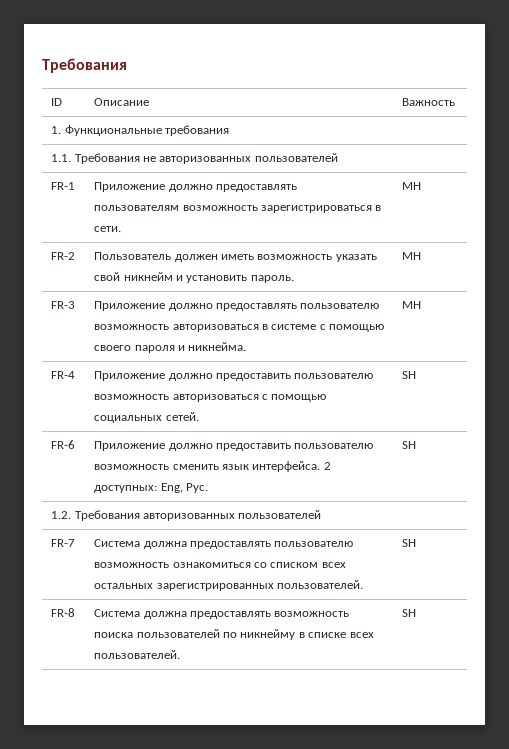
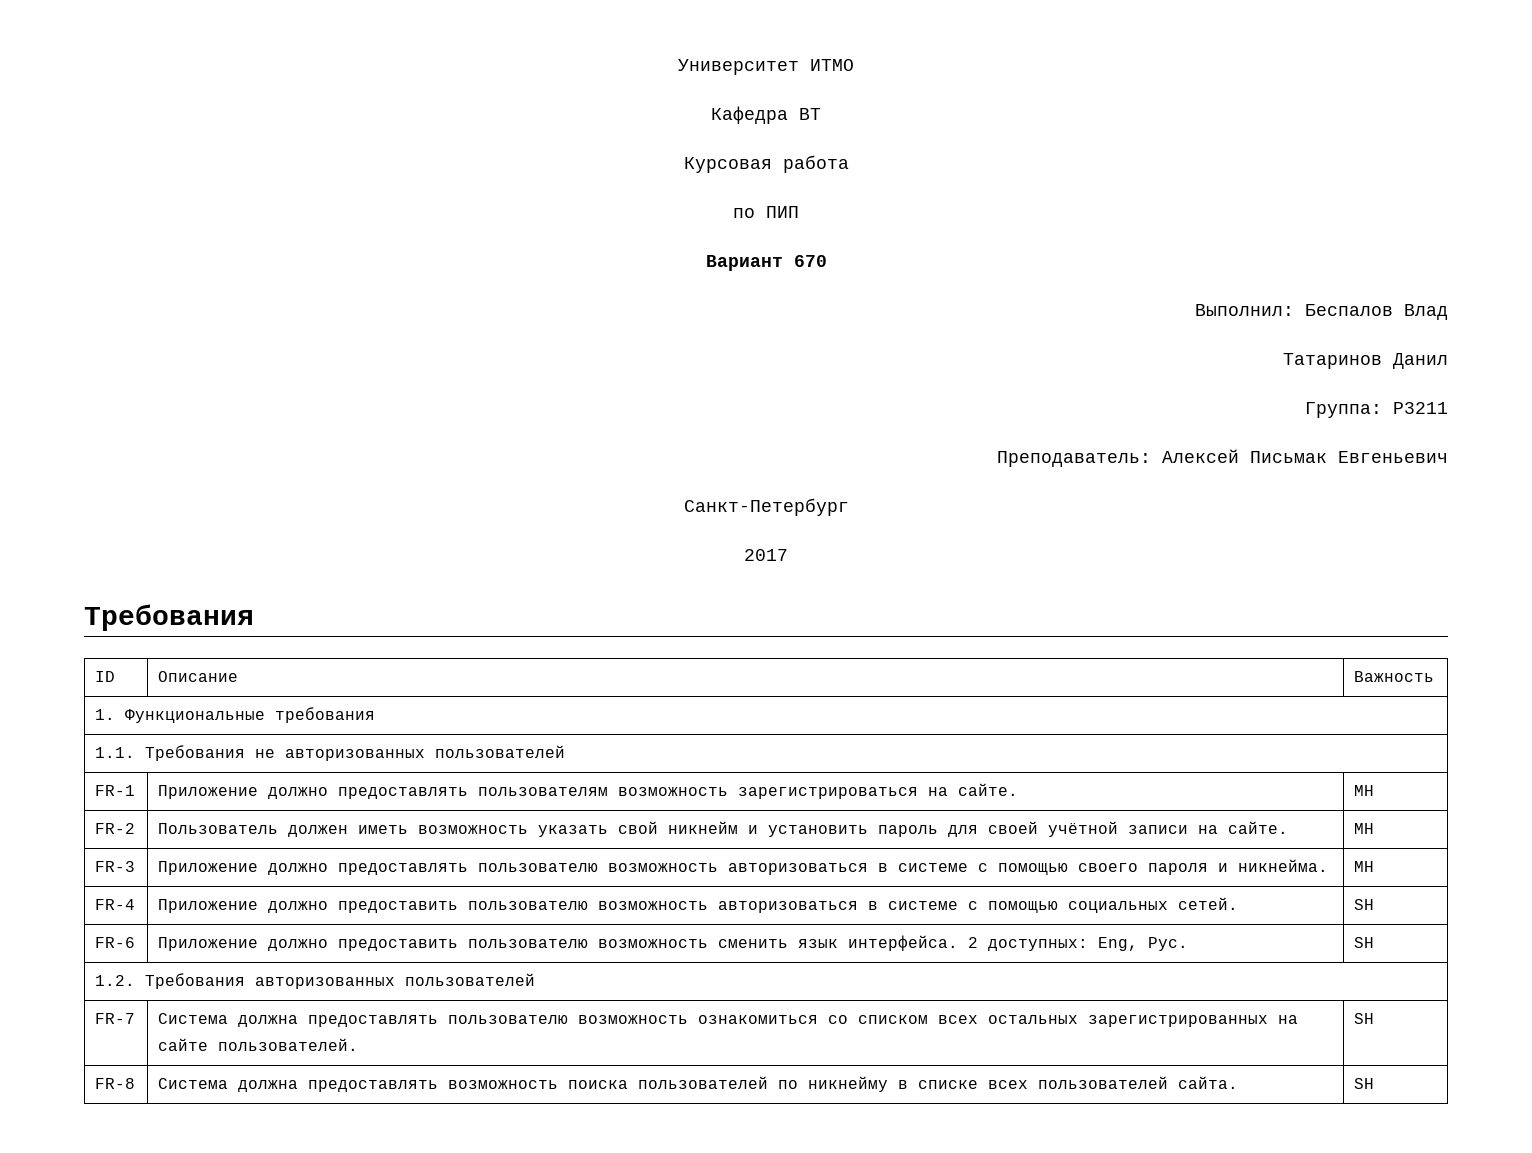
(42, 65) none -> [678,59,854,75] [711,106,821,124] [683,155,849,173] [733,206,799,218] [705,255,827,271] [1195,304,1448,320] [1283,353,1448,369] [1305,402,1448,418] [997,449,1448,467] [683,498,849,516] [744,549,788,561] Университет ИТМО // Кафедра ВТ // Курсовая работа // по ПИП // Вариант 670 // Выполнил: Беспалов Влад // Татаринов Данил // Группа: P3211 // Преподаватель: Алексей Письмак Евгеньевич // Санкт-Петербург // 2017 //
[375,205,382,211] [94,226,122,232] в сети. -> [928,783,1019,796] на сайте.
[250,275,294,283] пароль. -> [878,821,1289,837] пароль для своей учётной записи на сайте.
(259, 398) none -> [868,901,959,910] в системе
(274, 587) none -> [1278,1015,1299,1024] [158,1038,209,1051] на сайте
[94,650,181,659] пользователей. -> [1038,1076,1239,1089] пользователей сайта.

